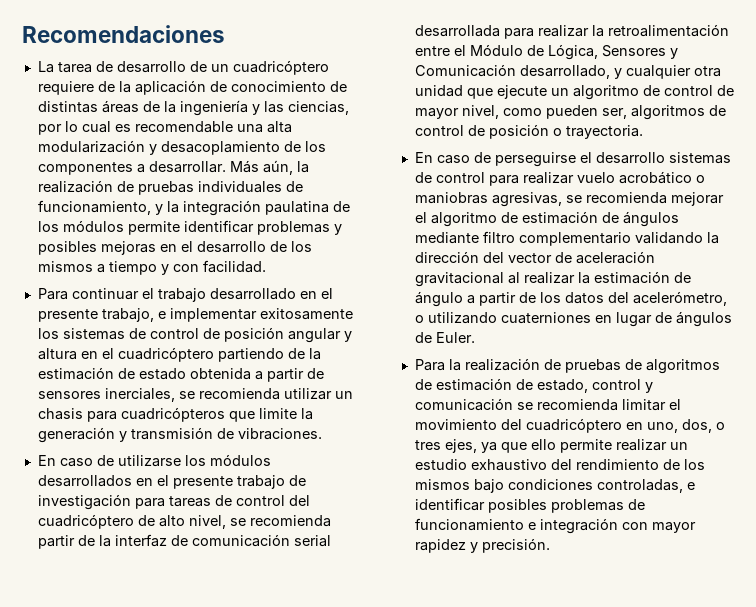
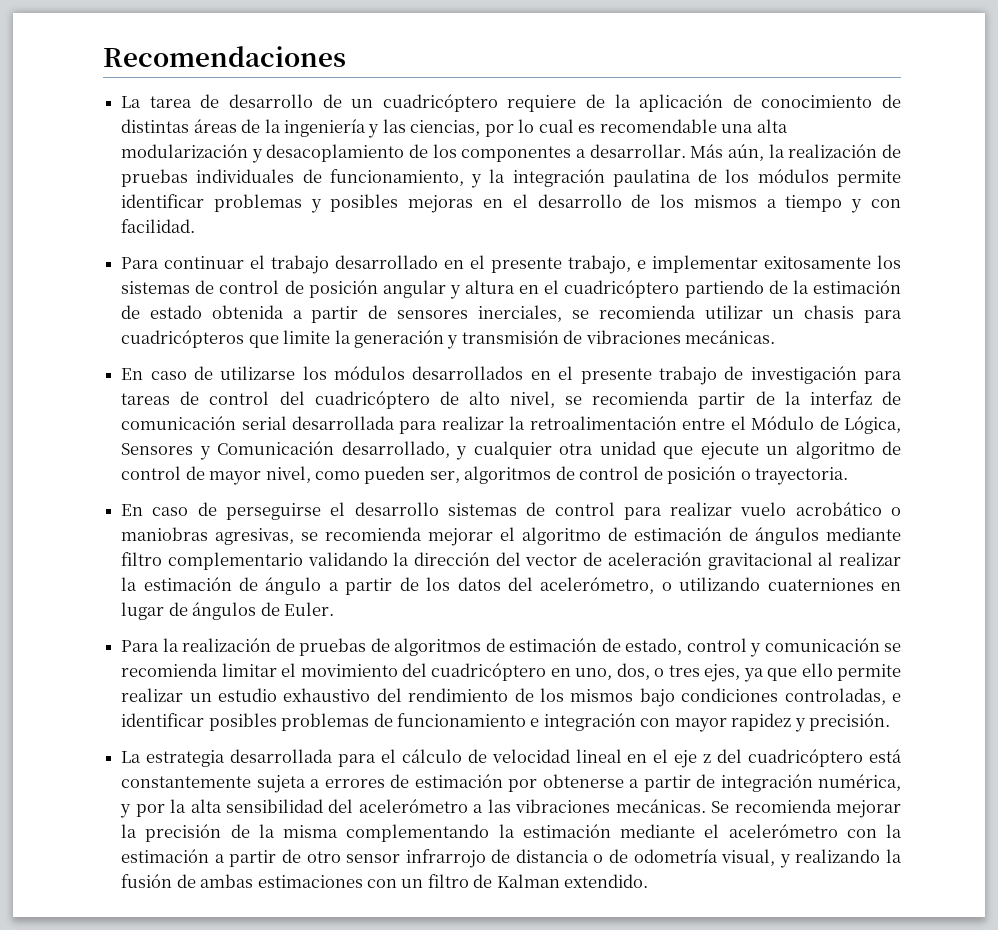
[237,428,322,440] vibraciones. -> [585,330,776,344] vibraciones mecánicas.
(550, 545) none -> [121,749,902,768] [121,774,901,793] [120,799,902,818] [121,824,902,842] [121,849,903,868] [121,874,649,888] // La estrategia desarrollada para el cálculo de velocidad lineal en el eje z del cuadricóptero está constantemente sujeta a errores de estimación por obtenerse a partir de integración numérica, y por la alta sensibilidad del acelerómetro a las vibraciones mecánicas. Se recomienda mejorar la precisión de la misma complementando la estimación mediante el acelerómetro con la estimación a partir de otro sensor infrarrojo de distancia o de odometría visual, y realizando la fusión de ambas estimaciones con un filtro de Kalman extendido.

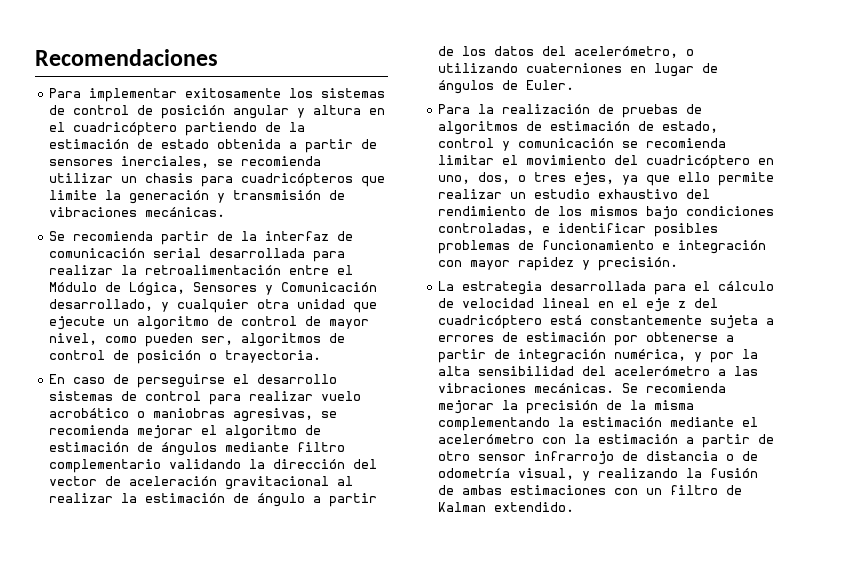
[121,94,901,112] [121,119,788,138] [121,144,901,163] [121,169,901,188] [121,194,901,213] [121,219,196,233] [121,255,647,274] La tarea de desarrollo de un cuadricóptero requiere de la aplicación de conocimiento de distintas áreas de la ingeniería y las ciencias, por lo cual es recomendable una alta modularización y desacoplamiento de los componentes a desarrollar. Más aún, la realización de pruebas individuales de funcionamiento, y la integración paulatina de los módulos permite identificar problemas y posibles mejoras en el desarrollo de los mismos a tiempo y con facilidad. // Para continuar el trabajo desarrollado en el presente trabajo, e -> [49,88,82,98] Para
[121,366,903,385] [121,391,583,409] En caso de utilizarse los módulos desarrollados en el presente trabajo de investigación para tareas de control del cuadricóptero de alto nivel, se -> [49,231,66,241] Se

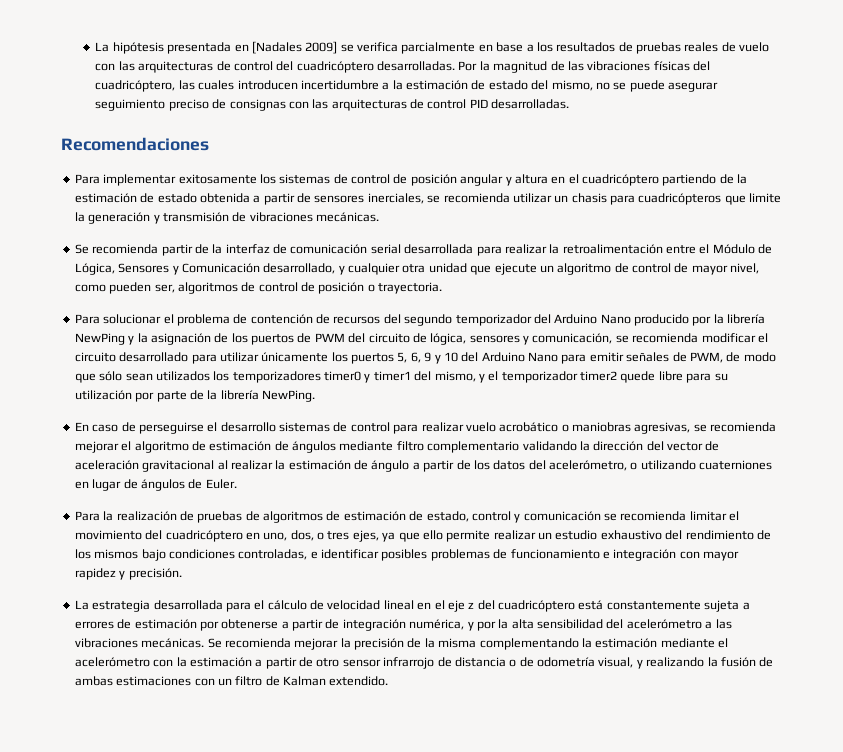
(35, 57) none -> [95,41,770,54] [95,61,711,73] [95,80,719,92] [95,99,570,111] La hipótesis presentada en [Nadales 2009] se verifica parcialmente en base a los resultados de pruebas reales de vuelo con las arquitecturas de control del cuadricóptero desarrolladas. Por la magnitud de las vibraciones físicas del cuadricóptero, las cuales introducen incertidumbre a la estimación de estado del mismo, no se puede asegurar seguimiento preciso de consignas con las arquitecturas de control PID desarrolladas. //
(322, 356) none -> [74,314,766,326] [74,333,768,345] [74,352,776,364] [74,371,728,383] [74,390,315,402] // Para solucionar el problema de contención de recursos del segundo temporizador del Arduino Nano producido por la librería NewPing y la asignación de los puertos de PWM del circuito de lógica, sensores y comunicación, se recomienda modificar el circuito desarrollado para utilizar únicamente los puertos 5, 6, 9 y 10 del Arduino Nano para emitir señales de PWM, de modo que sólo sean utilizados los temporizadores timer0 y timer1 del mismo, y el temporizador timer2 quede libre para su utilización por parte de la librería NewPing.

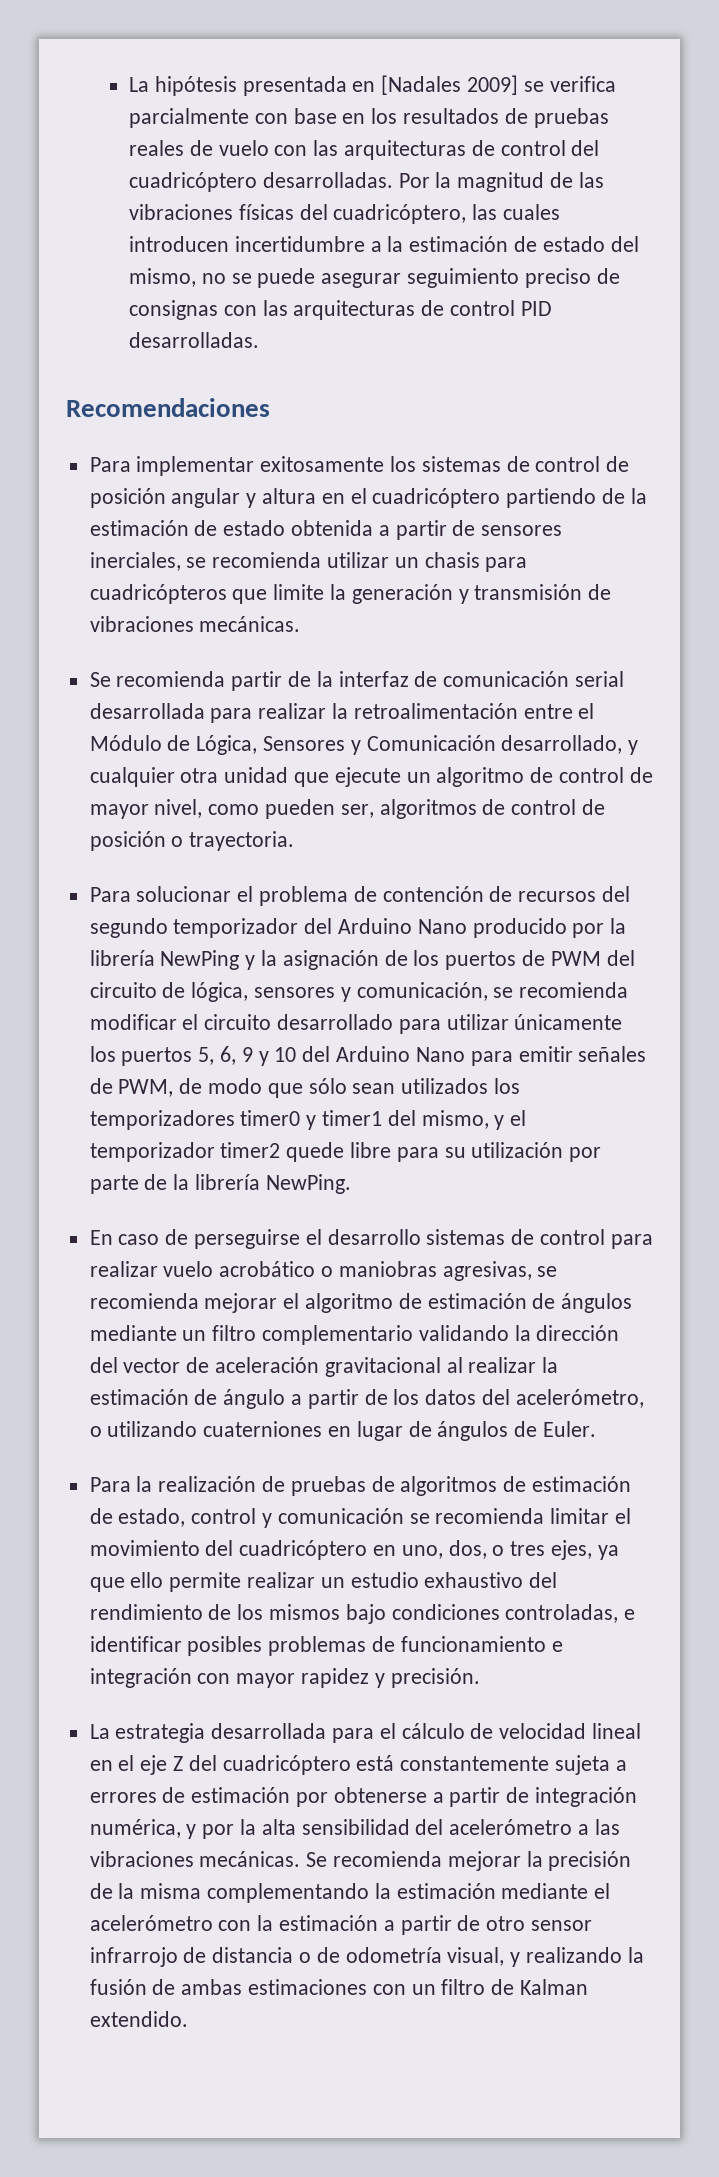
[478,42,534,52] en base a -> [254,108,366,124] con base en
(394, 446) none -> [182,1330,207,1341] un
[468,602,475,609] z -> [173,1756,184,1771] Z

